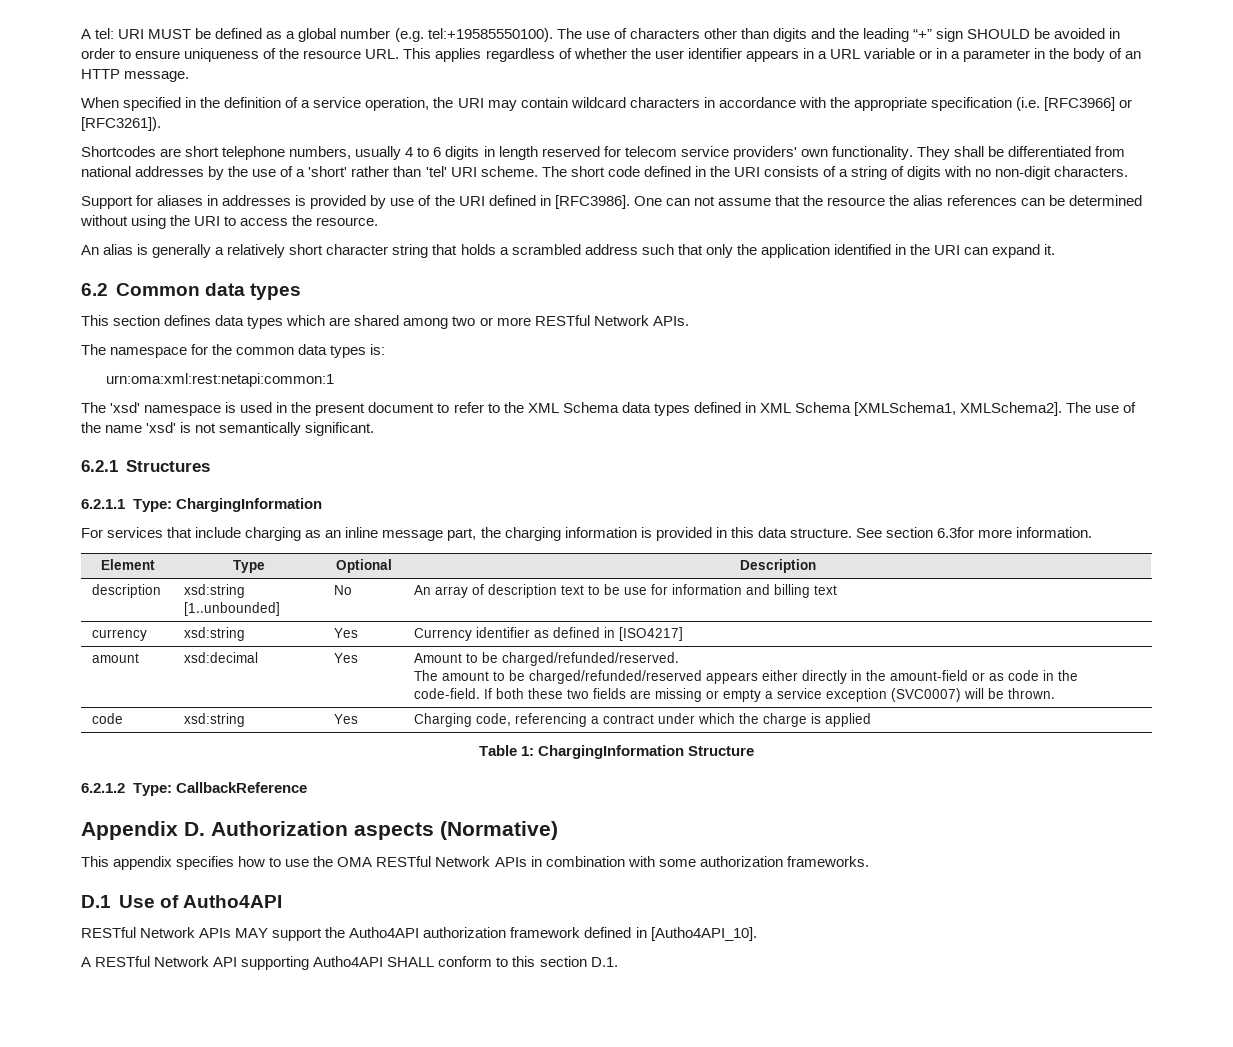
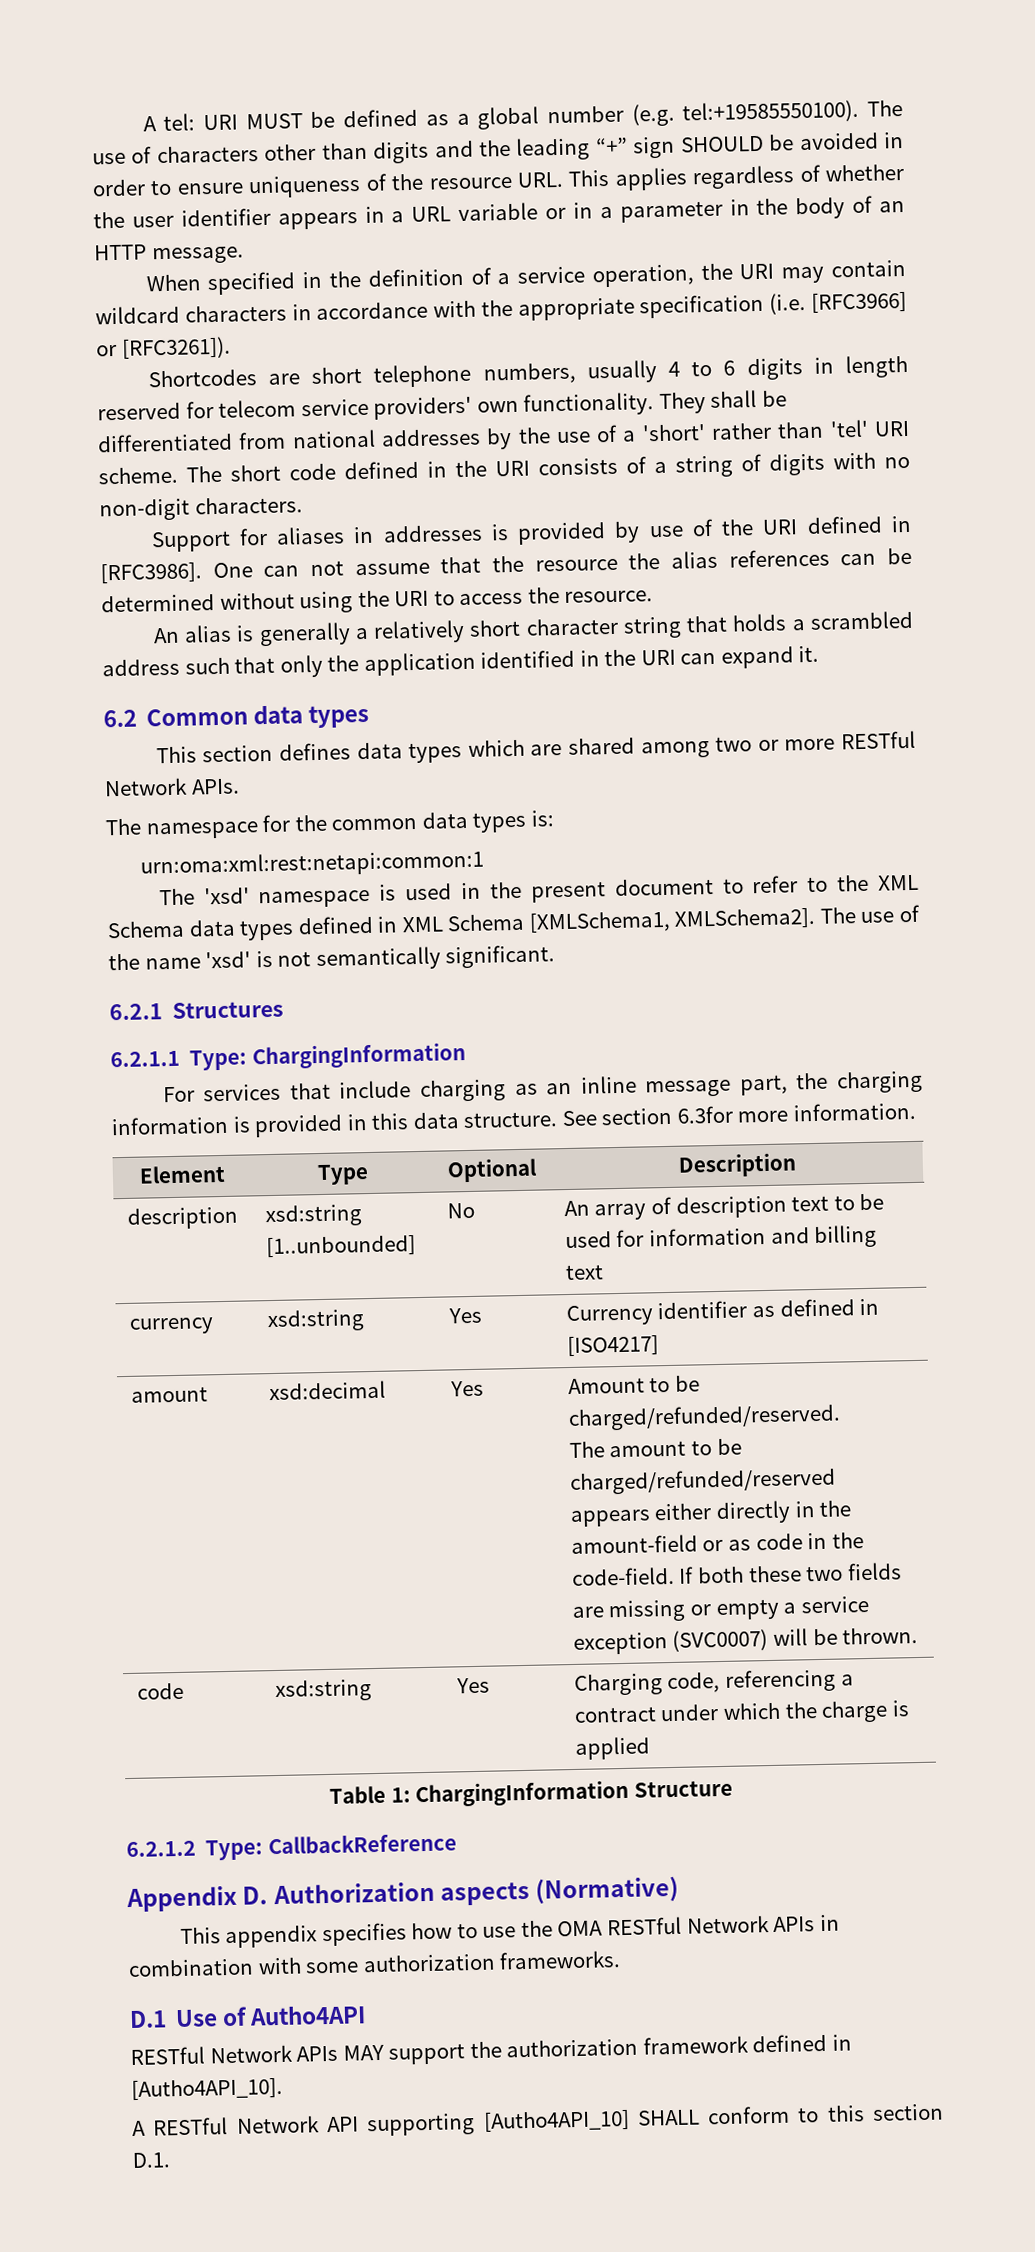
[624,587,648,595] use -> [564,1231,612,1249] used
[349,927,420,938] Autho4API -> (502, 2050) none
[313,956,384,967] Autho4API -> [482,2108,630,2133] [Autho4API_10]

